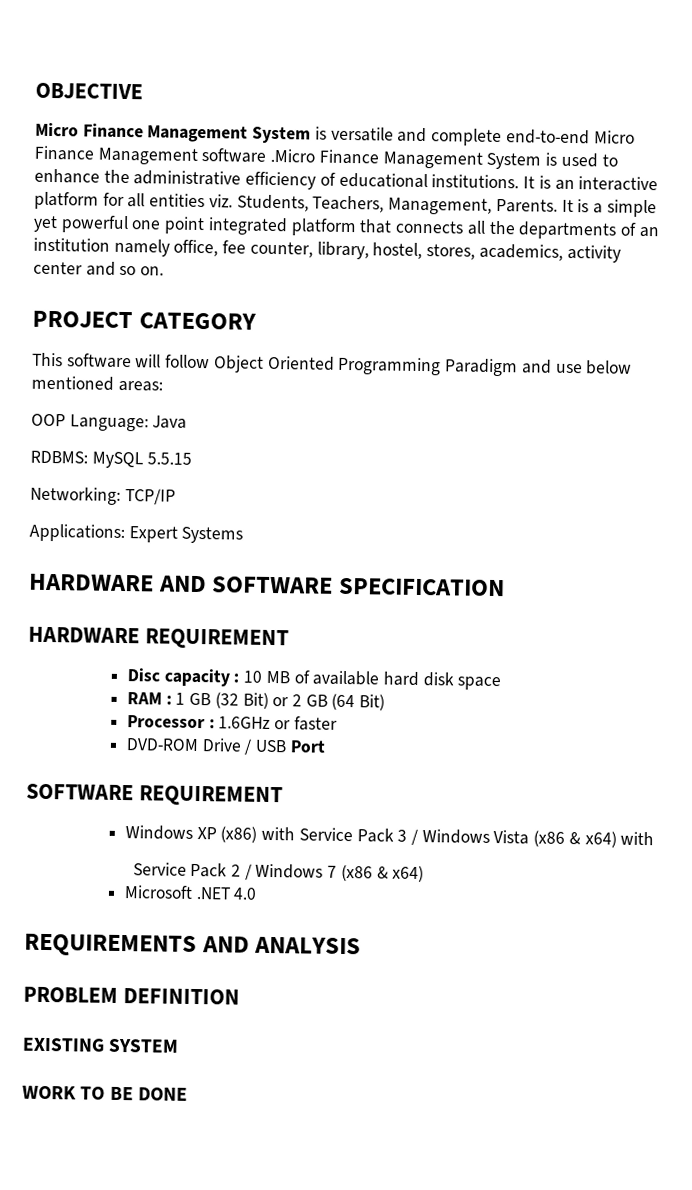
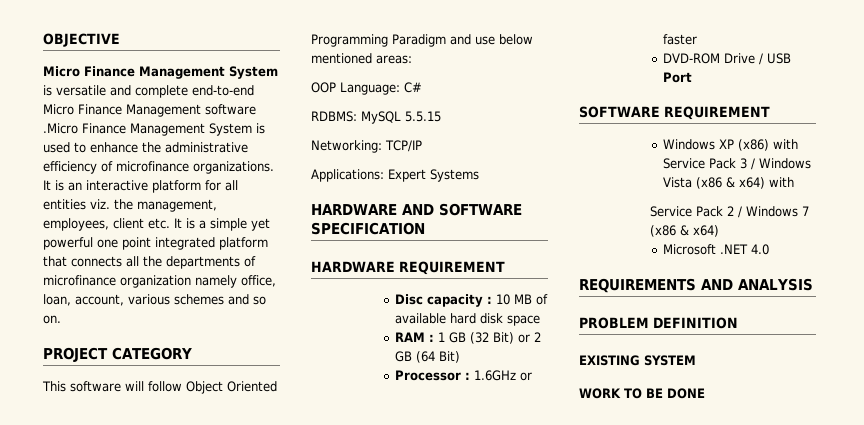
[338,172,520,189] educational institutions. -> [116,161,274,174] microfinance organizations.
[236,194,558,215] Students, Teachers, Management, Parents. -> [114,199,217,212] [43,218,170,231] the management, employees, client etc.
[638,226,659,238] [33,237,621,263] [33,261,83,275] an institution namely office, fee counter, library, hostel, stores, academics, activity center -> [43,275,276,288] [43,294,224,306] microfinance organization namely office, loan, account, various schemes
[152,415,188,429] Java -> [404,82,422,93] C#

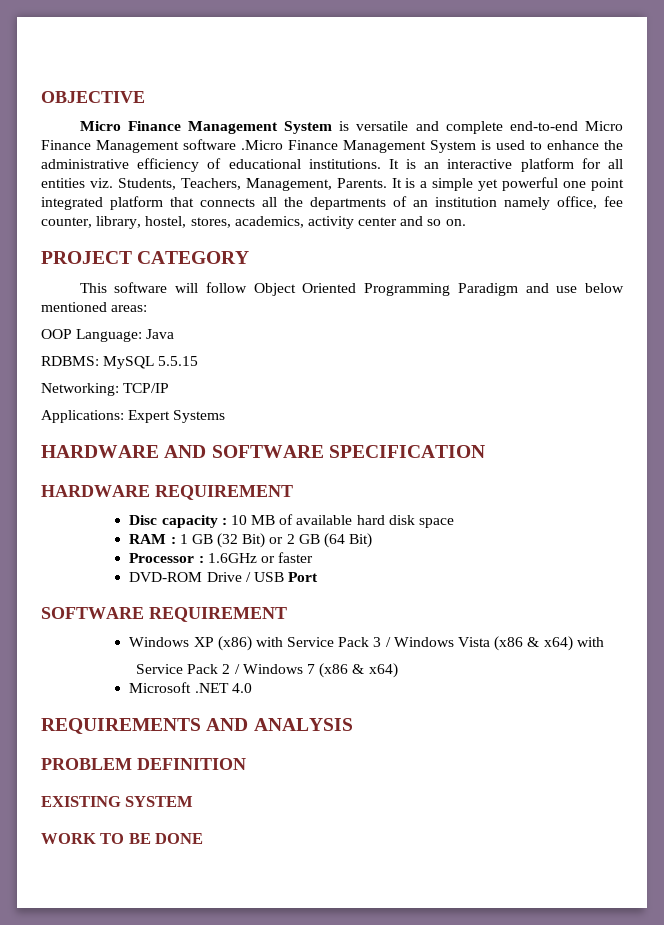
[116,161,274,174] microfinance organizations. -> [228,159,381,169] educational institutions.
[114,199,217,212] [43,218,170,231] the management, employees, client etc. -> [117,178,387,191] Students, Teachers, Management, Parents.
[43,275,276,288] [43,294,224,306] microfinance organization namely office, loan, account, various schemes -> [413,196,623,210] [41,216,398,229] an institution namely office, fee counter, library, hostel, stores, academics, activity center
[404,82,422,93] C# -> [146,329,175,339] Java

